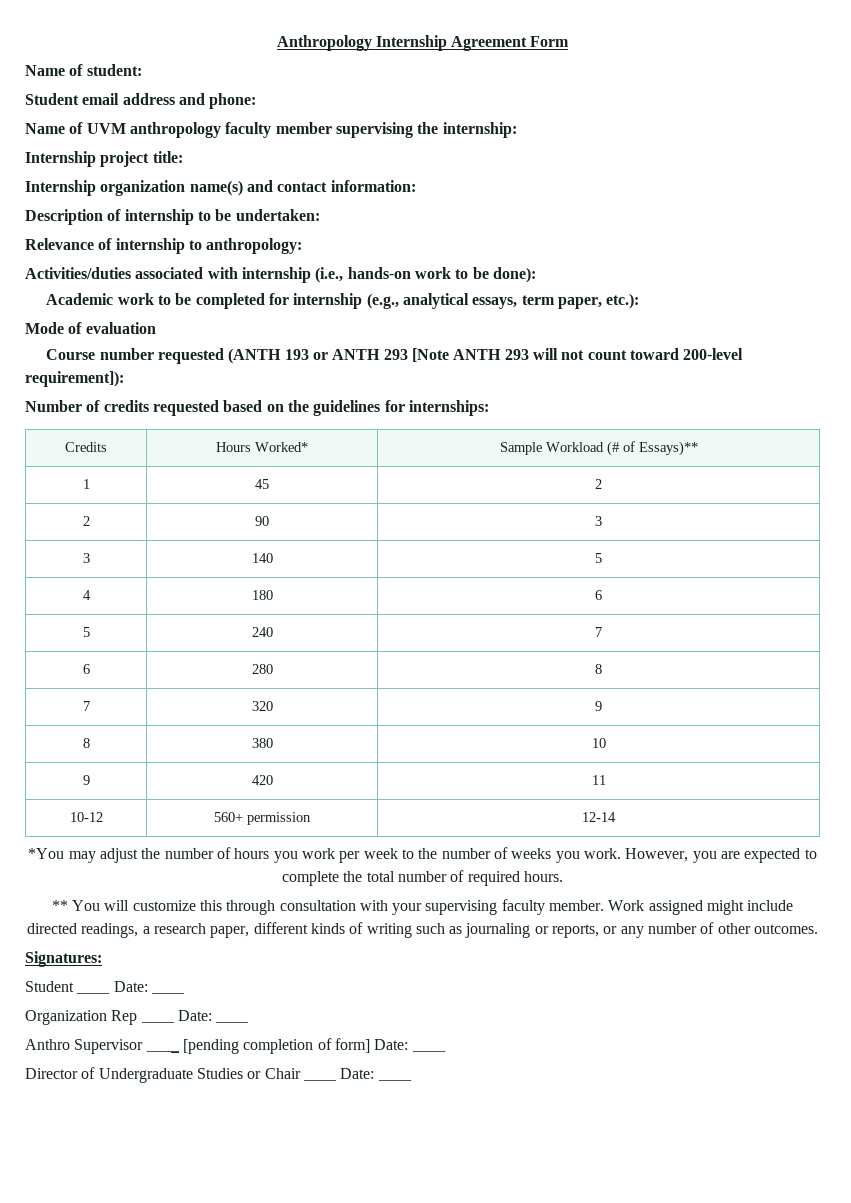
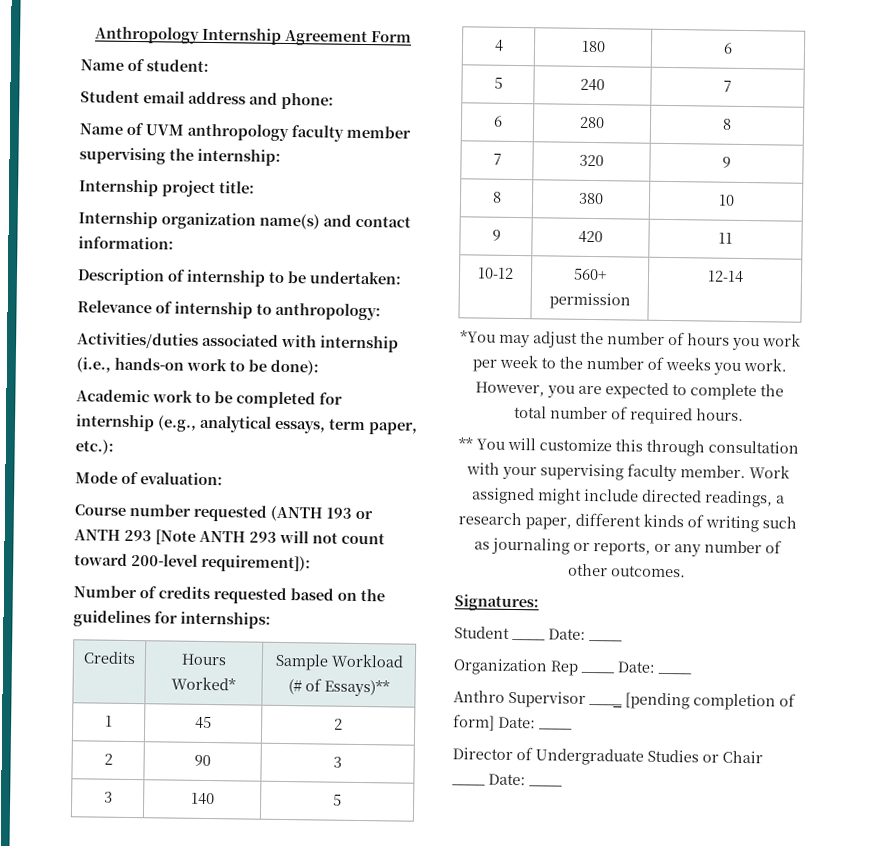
[85,322,156,334] evaluation -> [140,472,223,486] evaluation:

